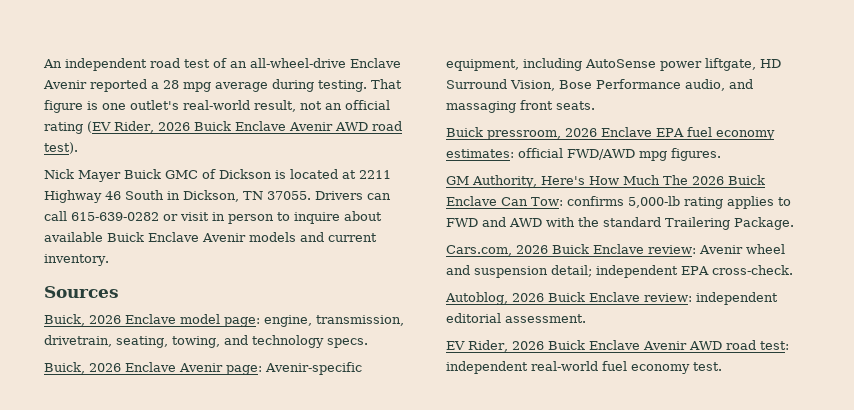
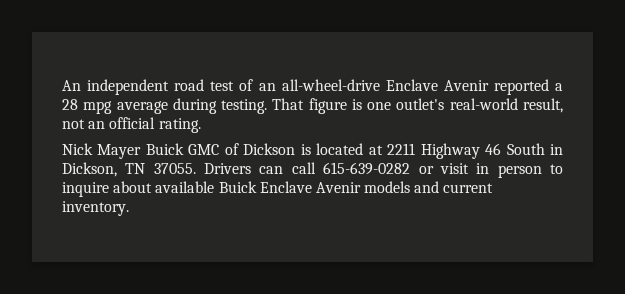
[44,121,402,134] [44,142,78,154] rating (EV Rider, 2026 Buick Enclave Avenir AWD road test). -> [158,118,201,133] rating.
[44,286,119,298] [44,314,404,327] [44,335,368,348] [44,362,362,375] [446,58,781,71] [446,79,753,91] [446,100,595,113] [446,127,775,140] [446,148,721,161] [446,175,765,188] [446,196,791,209] [446,217,794,230] [446,244,785,256] [446,265,793,278] [445,292,778,305] [446,313,586,323] [446,340,789,352] [446,361,722,374] // Sources // Buick, 2026 Enclave model page: engine, transmission, drivetrain, seating, towing, and technology specs. // Buick, 2026 Enclave Avenir page: Avenir-specific equipment, including AutoSense power liftgate, HD Surround Vision, Bose Performance audio, and massaging front seats. // Buick pressroom, 2026 Enclave EPA fuel economy estimates: official FWD/AWD mpg figures. // GM Authority, Here's How Much The 2026 Buick Enclave Can Tow: confirms 5,000-lb rating applies to FWD and AWD with the standard Trailering Package. // Cars.com, 2026 Buick Enclave review: Avenir wheel and suspension detail; independent EPA cross-check. // Autoblog, 2026 Buick Enclave review: independent editorial assessment. // EV Rider, 2026 Buick Enclave Avenir AWD road test: independent real-world fuel economy test. -> (129, 208) none

